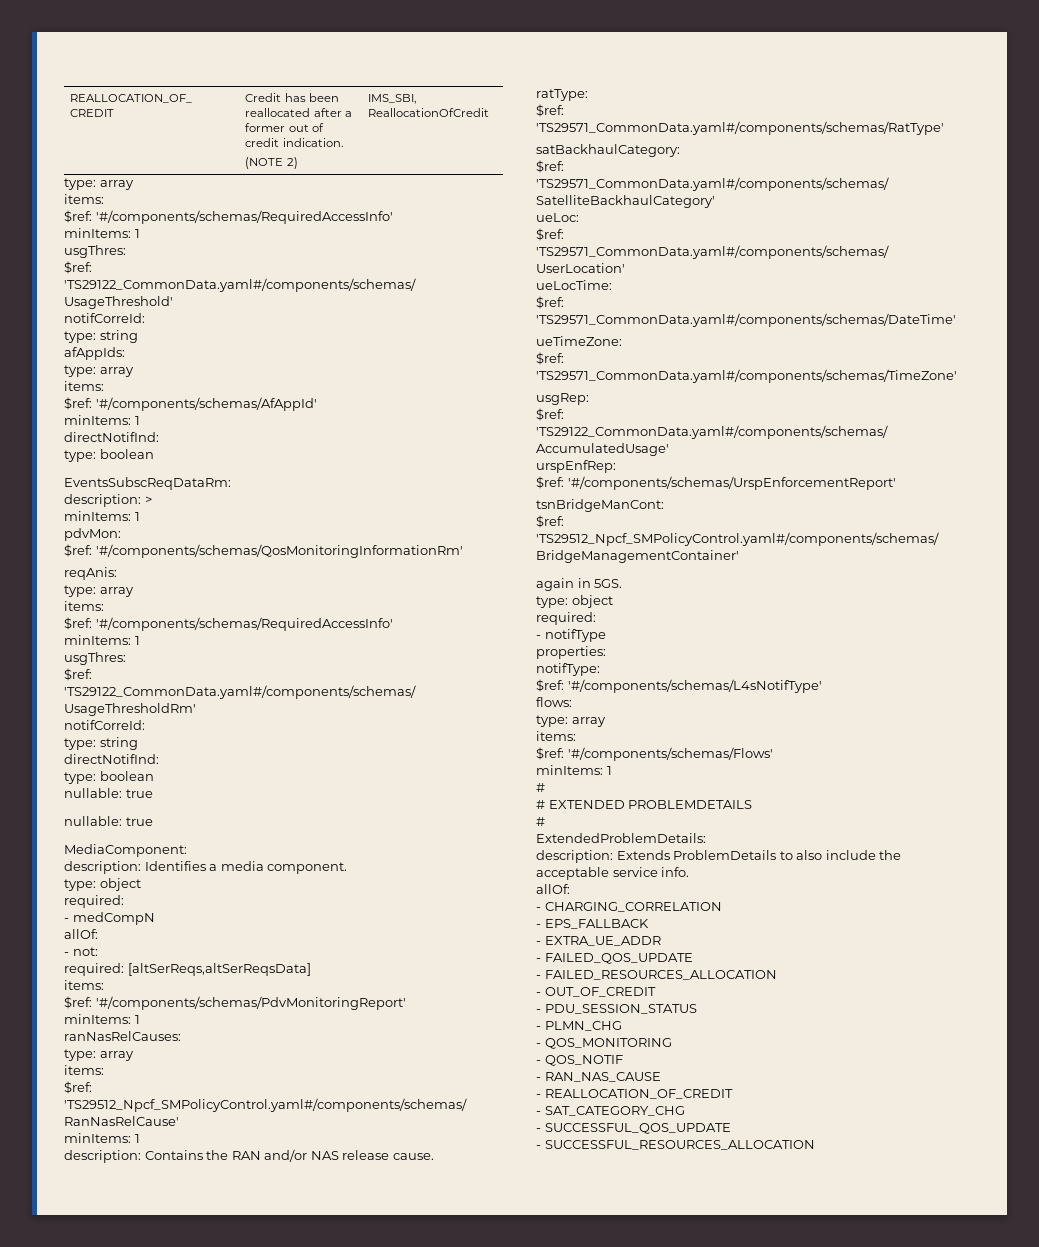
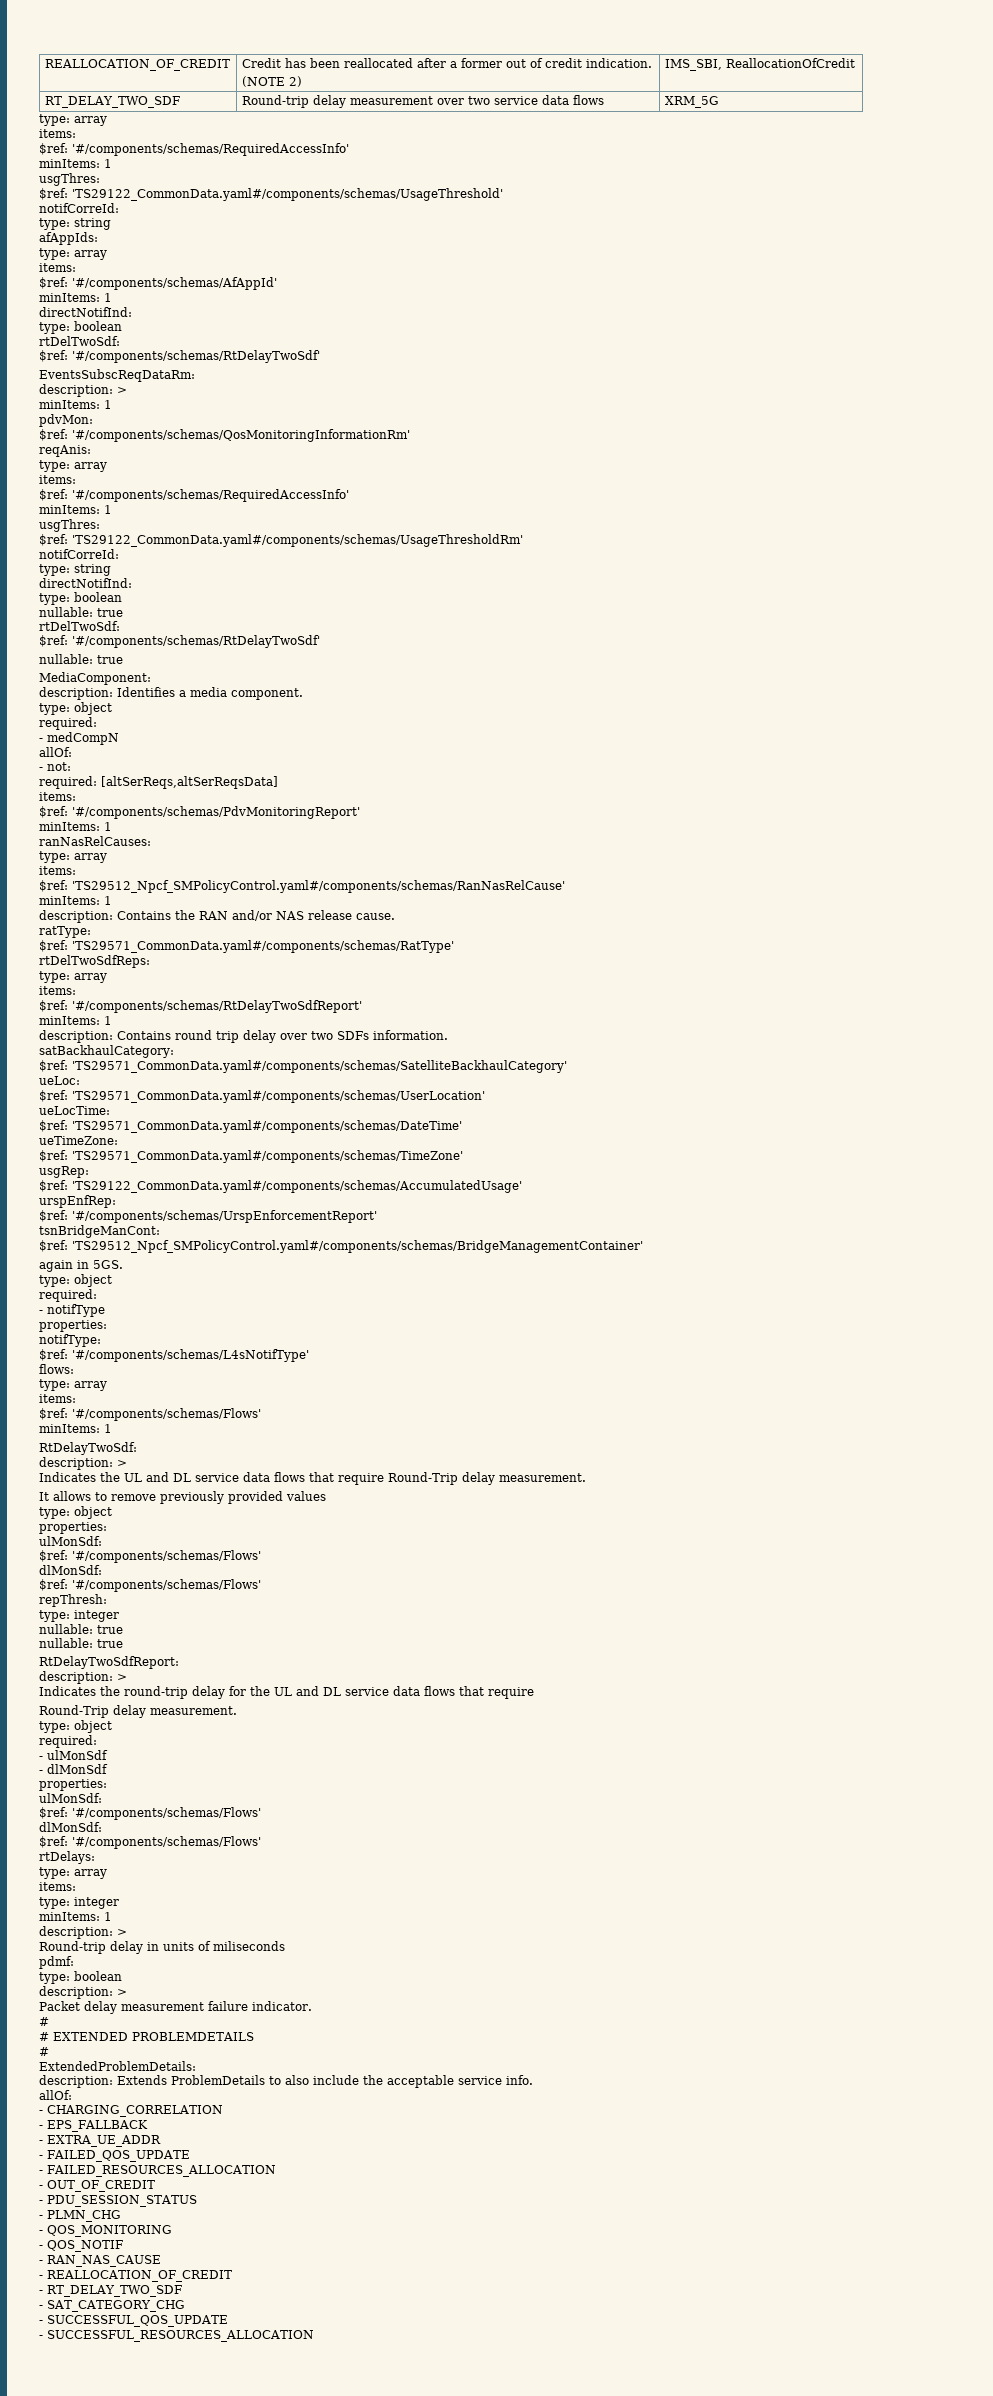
(490, 112) none -> [44,96,180,108] [241,95,604,108] [664,96,719,108] // RT_DELAY_TWO_SDF | Round-trip delay measurement over two service data flows | XRM_5G
(154, 454) none -> [39,336,120,346] [39,350,320,363] // rtDelTwoSdf: // $ref: '#/components/schemas/RtDelayTwoSdf'
(153, 793) none -> [39,621,120,631] [39,635,320,648] // rtDelTwoSdf: // $ref: '#/components/schemas/RtDelayTwoSdf'
(944, 128) none -> [39,955,150,968] [39,971,107,983] [39,986,76,995] [39,1000,362,1013] [39,1016,112,1025] [39,1030,448,1043] // rtDelTwoSdfReps: // type: array // items: // $ref: '#/components/schemas/RtDelayTwoSdfReport' // minItems: 1 // description: Contains round trip delay over two SDFs information.
(612, 770) none -> [39,1442,137,1455] [39,1457,127,1470] [39,1472,586,1485] [39,1491,326,1504] [39,1506,112,1519] [39,1522,107,1534] [39,1536,102,1546] [39,1550,261,1563] [39,1565,102,1575] [39,1579,261,1592] [39,1594,107,1607] [39,1610,119,1622] [39,1624,123,1634] [39,1638,123,1648] [39,1656,179,1669] [39,1671,127,1684] [39,1686,534,1699] [39,1705,237,1718] [39,1720,112,1733] [39,1735,97,1748] [39,1750,108,1760] [39,1764,108,1774] [39,1779,107,1791] [39,1793,102,1803] [39,1807,261,1820] [39,1822,102,1832] [39,1836,261,1849] [39,1851,95,1864] [39,1867,107,1879] [39,1882,76,1891] [39,1897,119,1909] [39,1912,112,1921] [39,1926,127,1939] [39,1941,285,1954] [39,1956,74,1969] [39,1971,122,1984] [39,1986,127,1999] [39,2001,312,2014] // RtDelayTwoSdf: // description: > // Indicates the UL and DL service data flows that require Round-Trip delay measurement. // It allows to remove previously provided values // type: object // properties: // ulMonSdf: // $ref: '#/components/schemas/Flows' // dlMonSdf: // $ref: '#/components/schemas/Flows' // repThresh: // type: integer // nullable: true // nullable: true // RtDelayTwoSdfReport: // description: > // Indicates the round-trip delay for the UL and DL service data flows that require // Round-Trip delay measurement. // type: object // required: // - ulMonSdf // - dlMonSdf // properties: // ulMonSdf: // $ref: '#/components/schemas/Flows' // dlMonSdf: // $ref: '#/components/schemas/Flows' // rtDelays: // type: array // items: // type: integer // minItems: 1 // description: > // Round-trip delay in units of miliseconds // pdmf: // type: boolean // description: > // Packet delay measurement failure indicator.
(733, 1094) none -> [39,2285,182,2297] // - RT_DELAY_TWO_SDF

